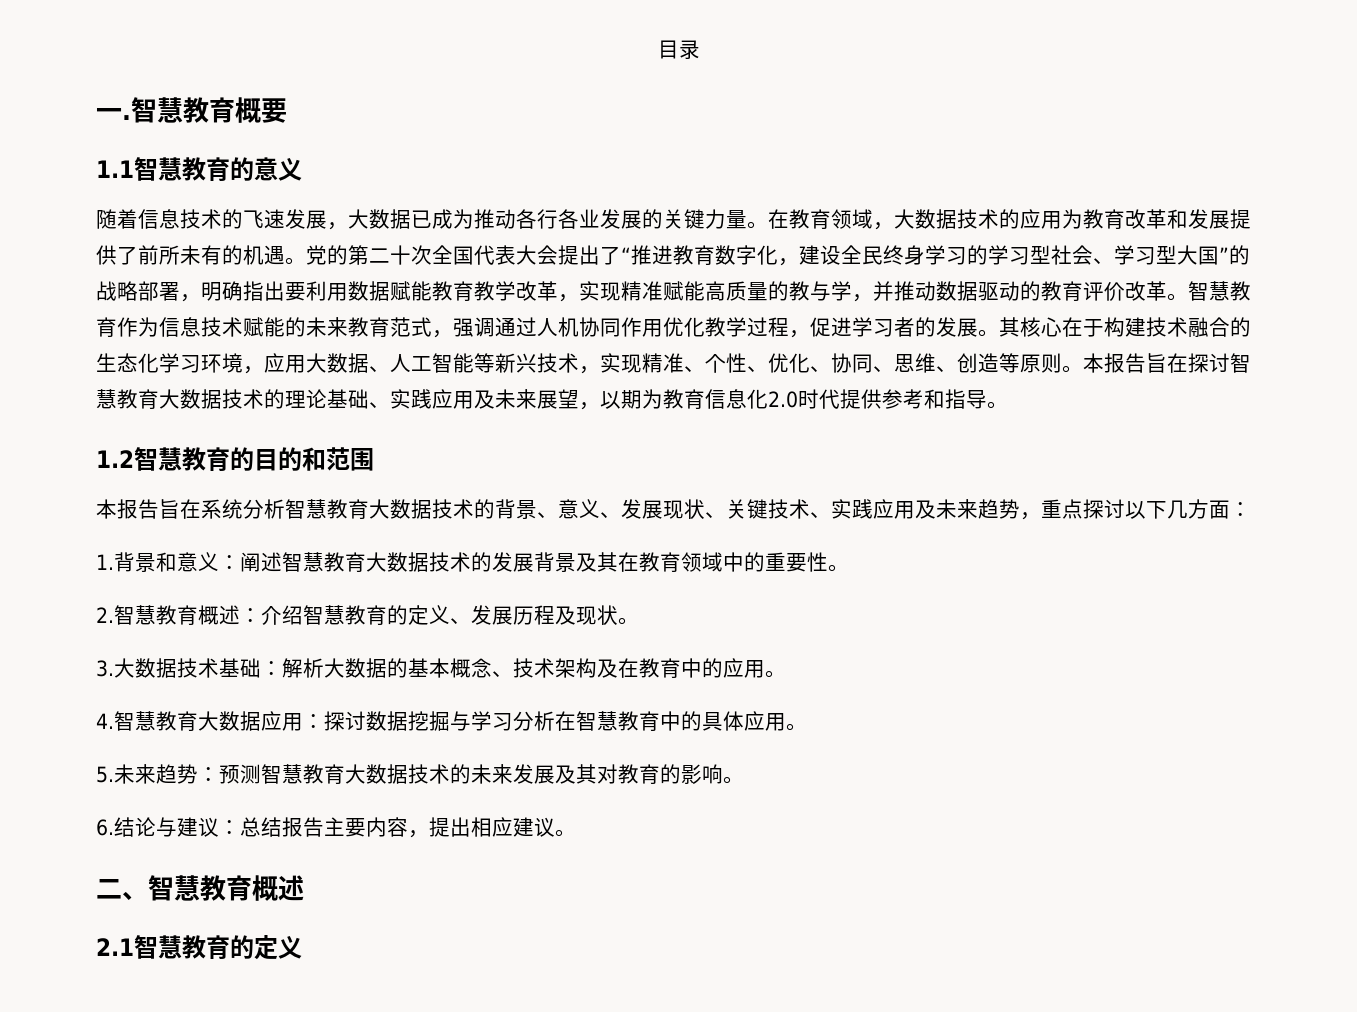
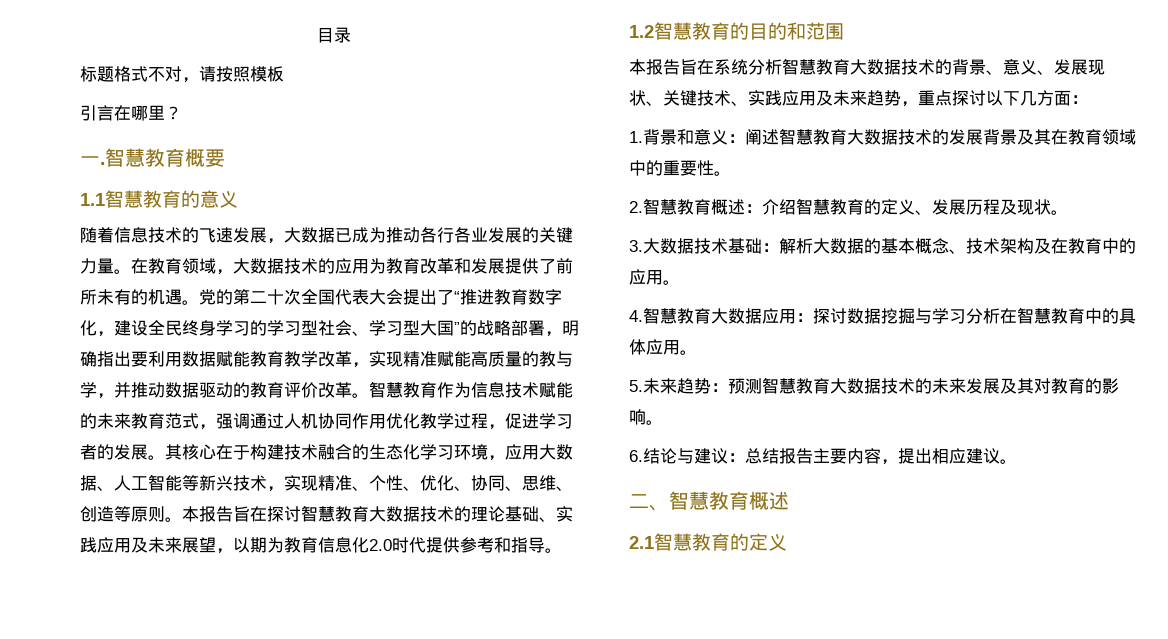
(700, 49) none -> [80,66,284,83] [80,105,182,121] // 标题格式不对，请按照模板 // 引言在哪里？

